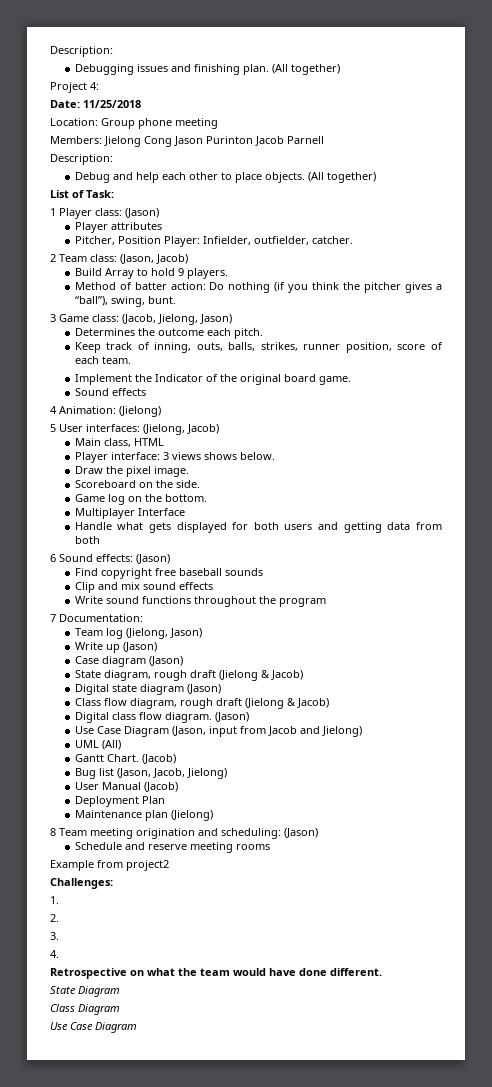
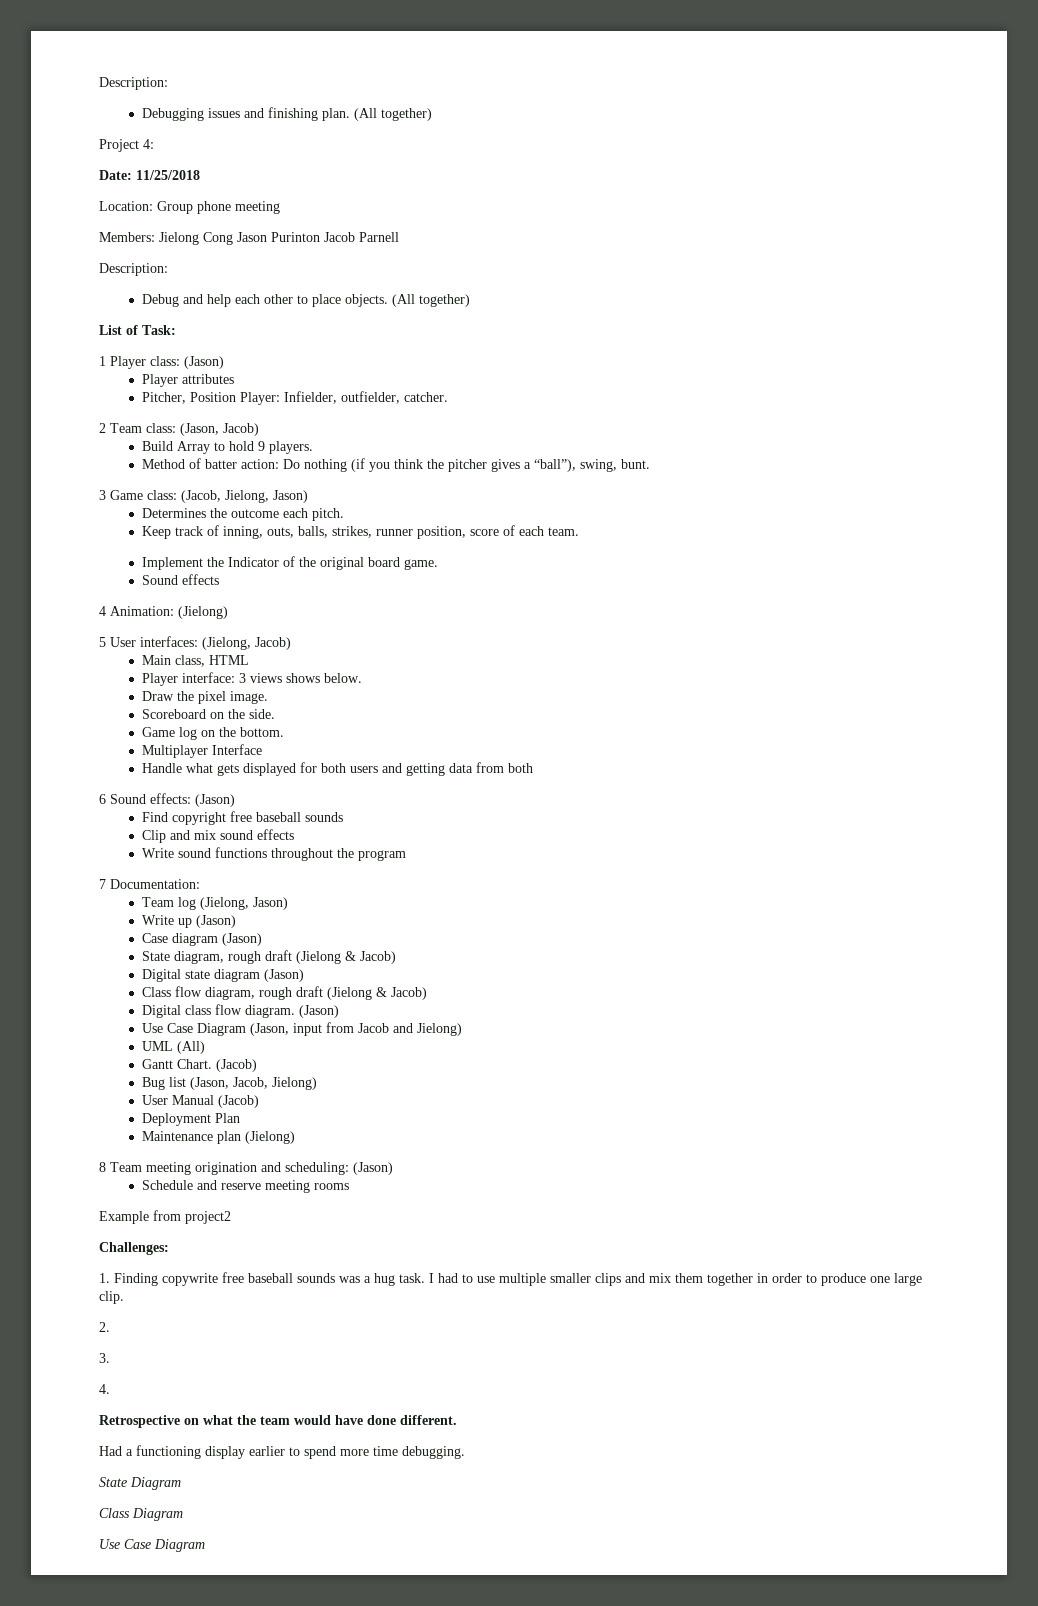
(59, 900) none -> [114,1272,922,1286] [99,1291,124,1304] Finding copywrite free baseball sounds was a hug task. I had to use multiple smaller clips and mix them together in order to produce one large clip.
(382, 972) none -> [99,1445,465,1459] // Had a functioning display earlier to spend more time debugging.

